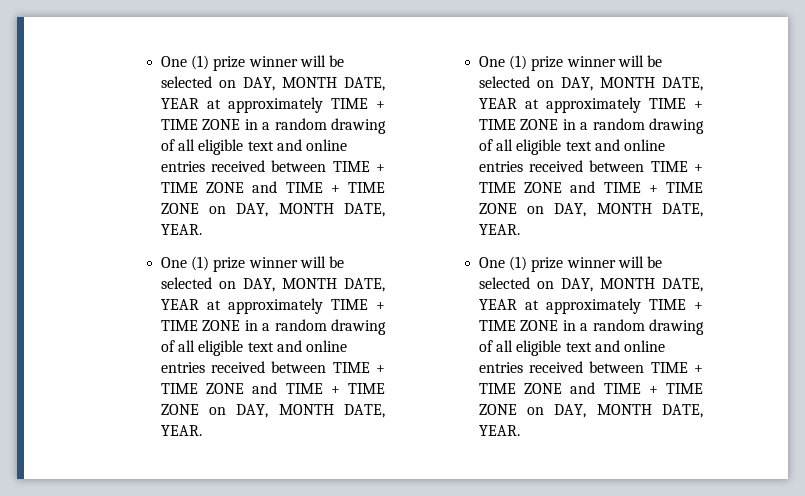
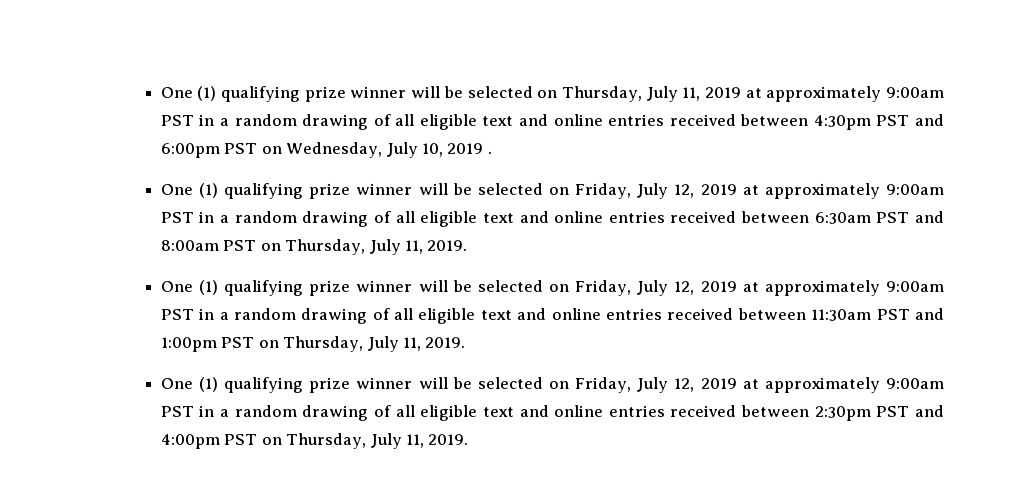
[160,55,344,71] [160,76,385,91] [160,97,385,113] [160,119,241,130] One (1) prize winner will be selected on DAY, MONTH DATE, YEAR at approximately TIME + TIME ZONE -> [160,86,944,102] [160,115,194,126] One (1) qualifying prize winner will be selected on Thursday, July 11, 2019 at approximately 9:00am PST
[332,161,385,172] [160,181,385,193] [160,203,385,217] [160,224,202,235] [160,256,344,272] [160,277,385,292] [160,298,385,314] [160,320,241,331] TIME + TIME ZONE and TIME + TIME ZONE on DAY, MONTH DATE, YEAR. // One (1) prize winner will be selected on DAY, MONTH DATE, YEAR at approximately TIME + TIME ZONE -> [813,114,944,130] [160,142,492,158] [160,183,944,199] [160,212,194,223] 4:30pm PST and 6:00pm PST on Wednesday, July 10, 2019 . // One (1) qualifying prize winner will be selected on Friday, July 12, 2019 at approximately 9:00am PST
[332,362,385,373] [160,382,385,394] [160,404,385,418] [160,425,202,436] [478,55,662,71] [478,76,703,91] [478,97,703,113] [478,119,559,130] TIME + TIME ZONE and TIME + TIME ZONE on DAY, MONTH DATE, YEAR. // One (1) prize winner will be selected on DAY, MONTH DATE, YEAR at approximately TIME + TIME ZONE -> [814,211,944,224] [160,239,468,255] [160,280,944,296] [160,309,194,320] 6:30am PST and 8:00am PST on Thursday, July 11, 2019. // One (1) qualifying prize winner will be selected on Friday, July 12, 2019 at approximately 9:00am PST
[650,161,703,172] [478,181,703,193] [478,203,703,217] [478,224,520,235] [478,256,662,272] [478,277,703,292] [478,298,703,314] [478,320,559,331] TIME + TIME ZONE and TIME + TIME ZONE on DAY, MONTH DATE, YEAR. // One (1) prize winner will be selected on DAY, MONTH DATE, YEAR at approximately TIME + TIME ZONE -> [811,308,944,321] [160,336,466,352] [160,377,944,393] [160,406,194,417] 11:30am PST and 1:00pm PST on Thursday, July 11, 2019. // One (1) qualifying prize winner will be selected on Friday, July 12, 2019 at approximately 9:00am PST
[650,362,703,373] [478,382,703,394] [478,404,703,418] [478,425,520,436] TIME + TIME ZONE and TIME + TIME ZONE on DAY, MONTH DATE, YEAR. -> [814,405,944,421] [160,433,469,449] 2:30pm PST and 4:00pm PST on Thursday, July 11, 2019.

